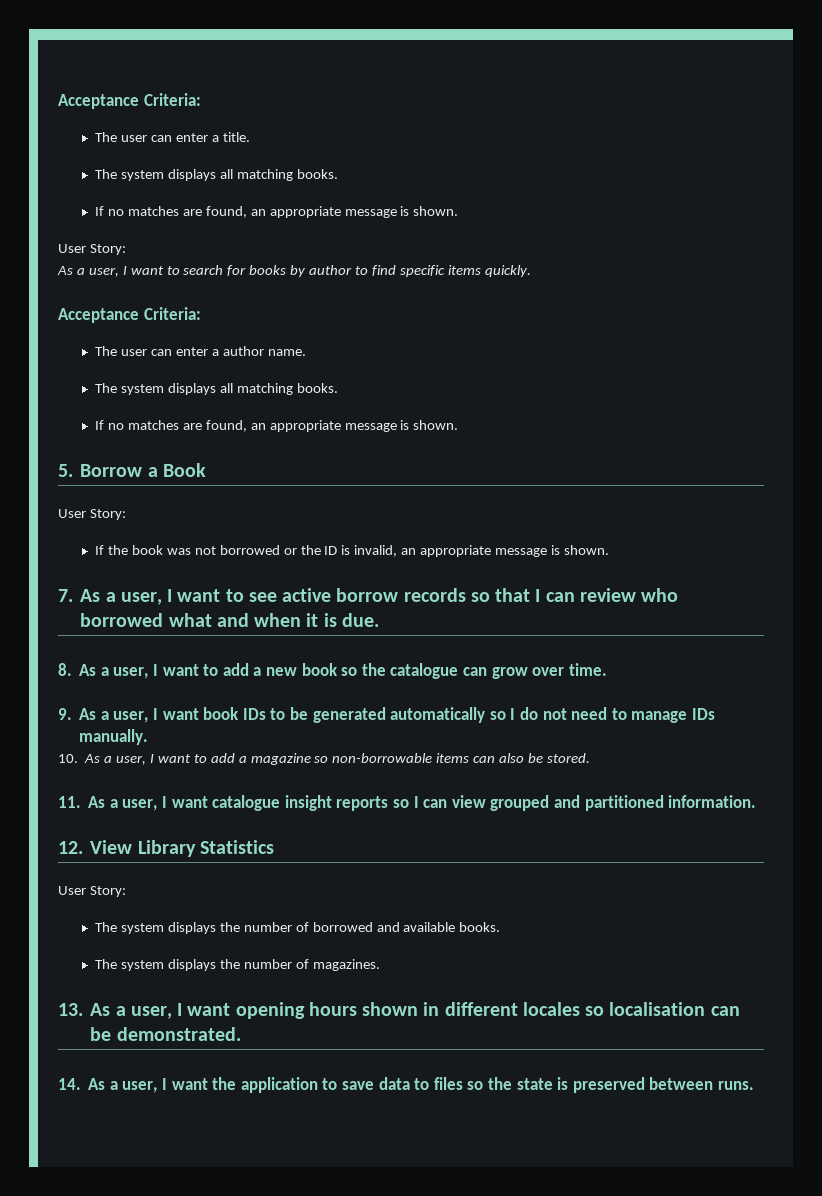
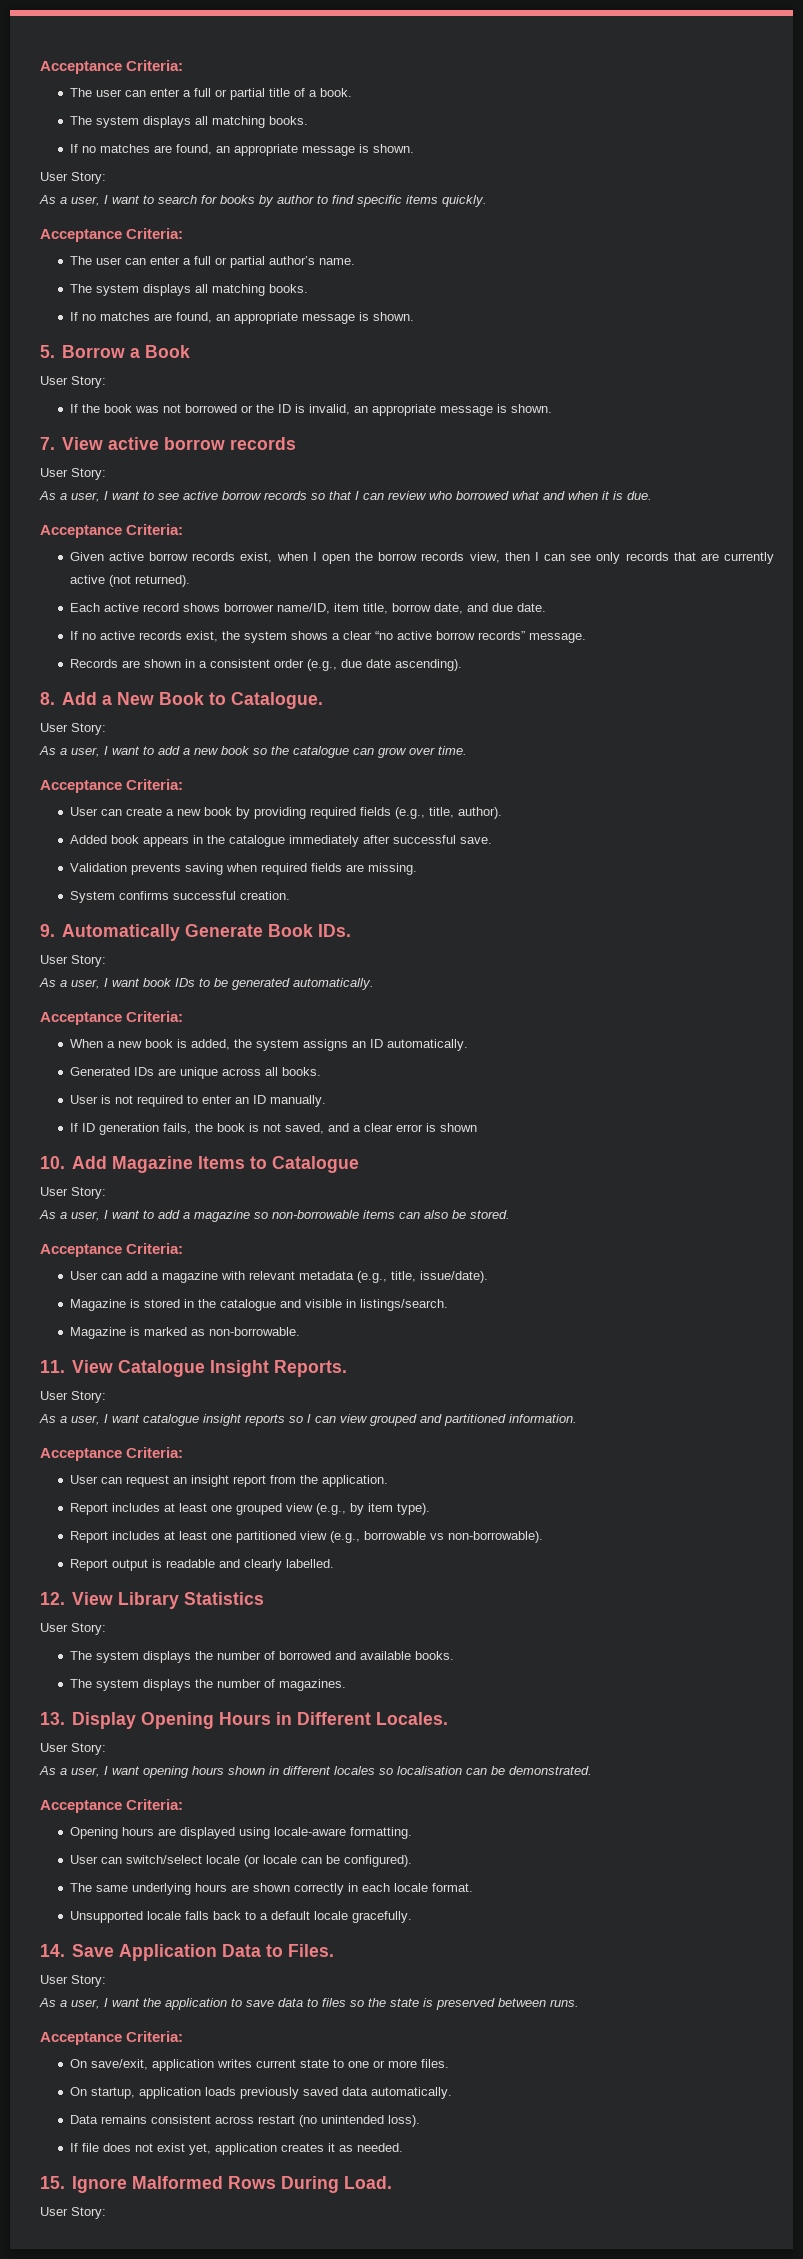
[58,93,201,109] [95,132,250,142] Acceptance Criteria: // The user can enter a title. -> [40,60,184,74] [69,88,352,100] Acceptance Criteria: // The user can enter a full or partial title of a book.
[222,346,264,356] author -> [193,256,315,268] full or partial author’s
(73, 595) none -> [61,437,296,450] [40,468,106,480] View active borrow records // User Story: //
[58,663,72,676] 8. -> [40,524,184,538] [69,552,774,564] [69,575,190,587] [69,603,546,614] [69,631,586,643] [69,659,462,671] [40,692,323,709] [40,723,106,735] Acceptance Criteria: // Given active borrow records exist, when I open the borrow records view, then I can see only records that are currently active (not returned). // Each active record shows borrower name/ID, item title, borrow date, and due date. // If no active records exist, the system shows a clear “no active borrow records” message. // Records are shown in a consistent order (e.g., due date ascending). // 8. Add a New Book to Catalogue. // User Story: //
[58,708,72,720] 9. -> [40,779,184,793] [69,807,502,819] [69,835,492,847] [69,863,417,875] [69,891,290,903] [40,924,351,941] [40,955,106,967] Acceptance Criteria: // User can create a new book by providing required fields (e.g., title, author). // Added book appears in the catalogue immediately after successful save. // Validation prevents saving when required fields are missing. // System confirms successful creation. // 9. Automatically Generate Book IDs. // User Story: //
[390,707,715,723] [79,729,149,745] [58,754,78,763] automatically so I do not need to manage IDs manually. // 10. -> [293,978,374,990] [40,1011,184,1025] [69,1039,468,1051] [69,1067,321,1079] [69,1095,326,1107] [69,1123,477,1135] [40,1156,359,1173] [40,1187,106,1199] automatically. // Acceptance Criteria: // When a new book is added, the system assigns an ID automatically. // Generated IDs are unique across all books. // User is not required to enter an ID manually. // If ID generation fails, the book is not saved, and a clear error is shown // 10. Add Magazine Items to Catalogue // User Story: //
[58,796,81,808] 11. -> [40,1243,184,1257] [69,1271,488,1283] [69,1299,448,1311] [69,1327,300,1339] [40,1360,347,1377] [40,1391,106,1403] Acceptance Criteria: // User can add a magazine with relevant metadata (e.g., title, issue/date). // Magazine is stored in the catalogue and visible in listings/search. // Magazine is marked as non-borrowable. // 11. View Catalogue Insight Reports. // User Story: //
(757, 801) none -> [40,1447,184,1461] [69,1475,388,1487] [69,1503,430,1515] [69,1531,543,1543] [69,1559,334,1571] // Acceptance Criteria: // User can request an insight report from the application. // Report includes at least one grouped view (e.g., by item type). // Report includes at least one partitioned view (e.g., borrowable vs non-borrowable). // Report output is readable and clearly labelled.
(83, 1009) none -> [71,1712,448,1729] [40,1743,106,1755] Display Opening Hours in Different Locales. // User Story: //
[58,1078,81,1090] 14. -> [40,1799,184,1813] [69,1827,412,1839] [69,1855,412,1867] [69,1883,473,1895] [69,1911,412,1923] [40,1944,334,1961] [40,1975,106,1987] Acceptance Criteria: // Opening hours are displayed using locale-aware formatting. // User can switch/select locale (or locale can be configured). // The same underlying hours are shown correctly in each locale format. // Unsupported locale falls back to a default locale gracefully. // 14. Save Application Data to Files. // User Story: //
(754, 1085) none -> [40,2031,184,2045] [69,2059,449,2071] [69,2087,452,2099] [69,2115,420,2127] [69,2143,403,2155] [40,2176,392,2193] [40,2207,106,2219] // Acceptance Criteria: // On save/exit, application writes current state to one or more files. // On startup, application loads previously saved data automatically. // Data remains consistent across restart (no unintended loss). // If file does not exist yet, application creates it as needed. // 15. Ignore Malformed Rows During Load. // User Story:

